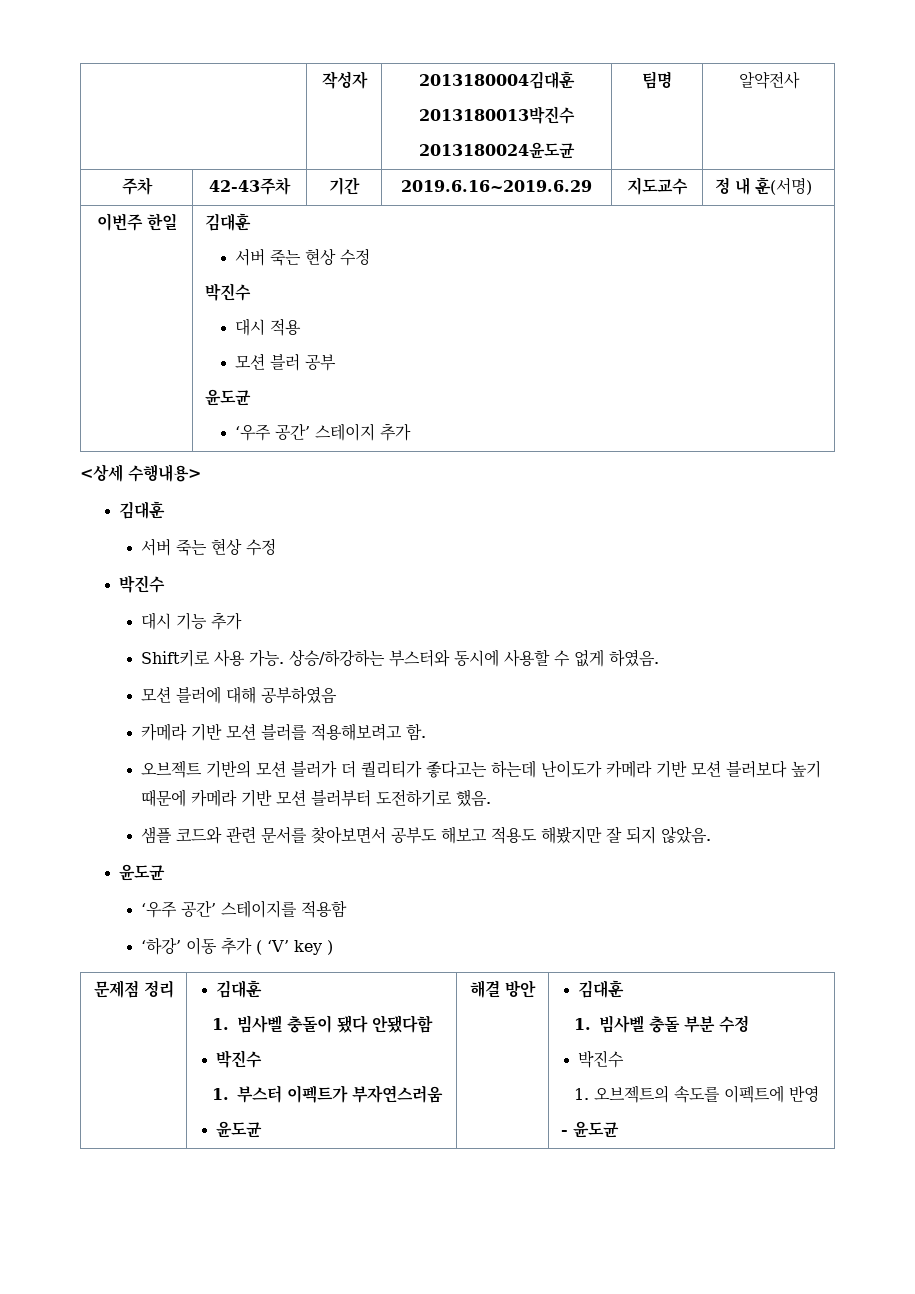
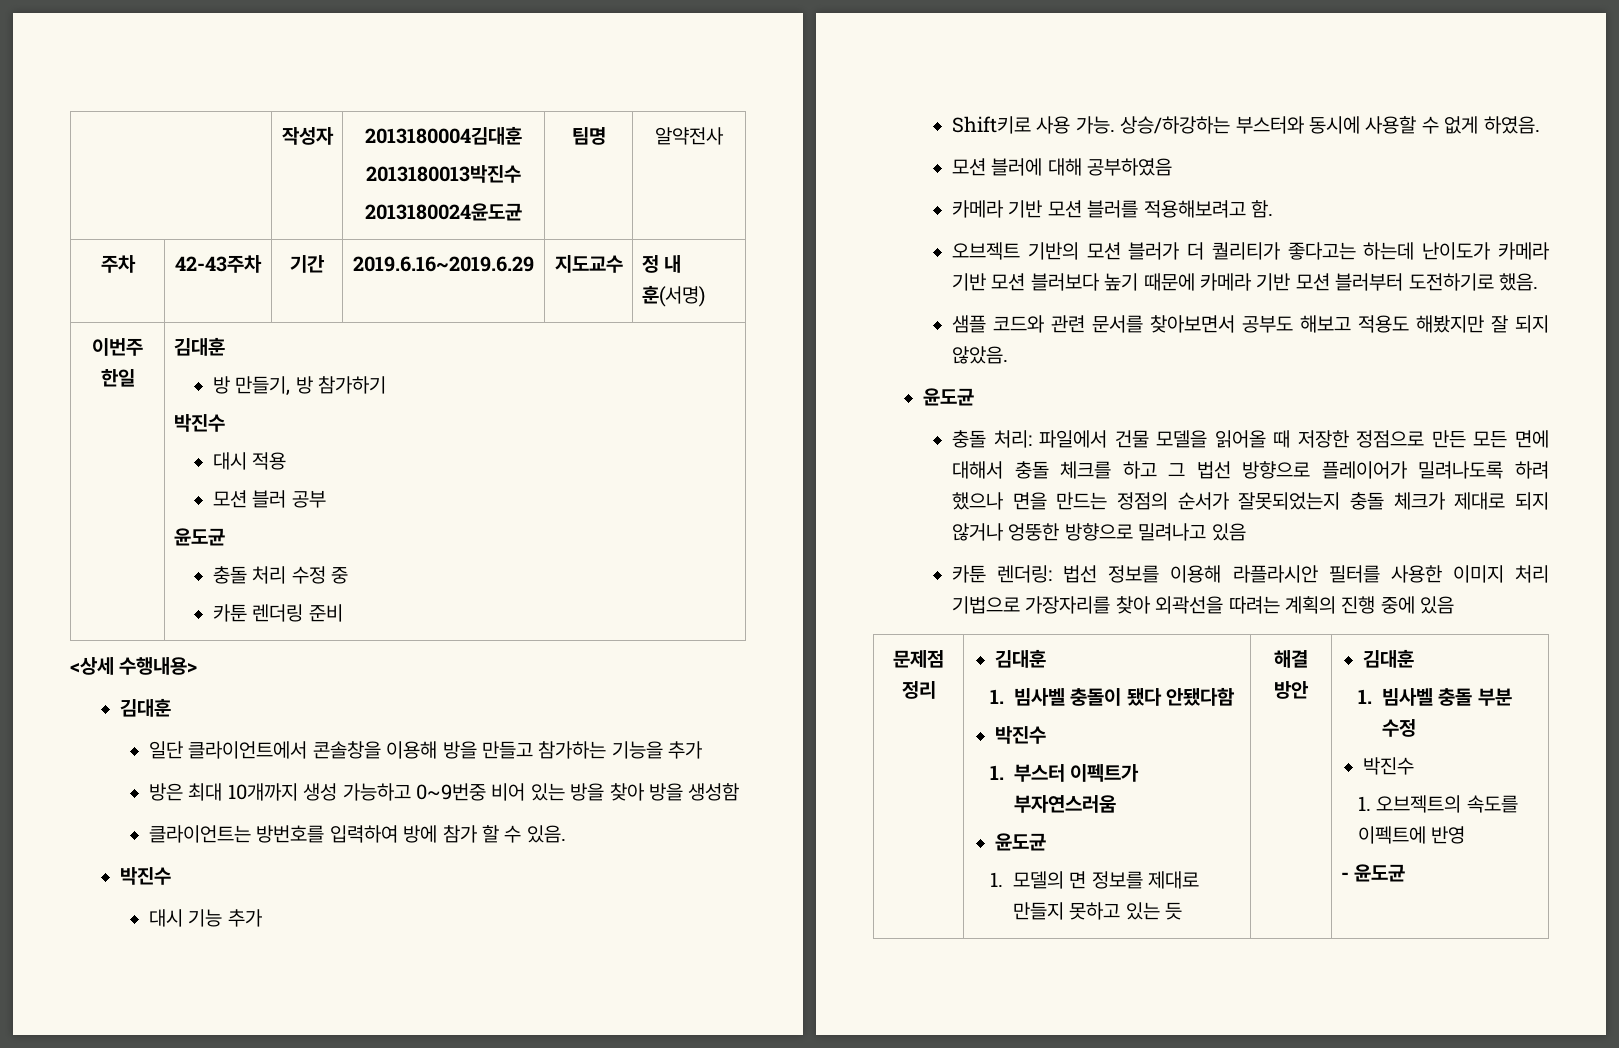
[235,248,371,266] 서버 죽는 현상 수정 -> [212,376,387,396] 방 만들기, 방 참가하기
[235,423,412,441] [80,464,201,482] [119,501,166,519] [140,538,276,556] ‘우주 공간’ 스테이지 추가 // <상세 수행내용> // 김대훈 // 서버 죽는 현상 수정 -> [212,566,349,584] [212,604,343,622] [70,657,198,675] [120,698,172,717] [148,741,703,759] [148,783,740,801] [148,825,566,843] 충돌 처리 수정 중 // 카툰 렌더링 준비 // <상세 수행내용> // 김대훈 // 일단 클라이언트에서 콘솔창을 이용해 방을 만들고 참가하는 기능을 추가 // 방은 최대 10개까지 생성 가능하고 0~9번중 비어 있는 방을 찾아 방을 생성함 // 클라이언트는 방번호를 입력하여 방에 참가 할 수 있음.
[140,900,347,918] [140,937,333,955] ‘우주 공간’ 스테이지를 적용함 // ‘하강’ 이동 추가 ( ‘V’ key ) -> [951,430,1550,448] [951,461,1549,479] [951,492,1549,510] [951,523,1246,541] [951,565,1549,583] [951,596,1455,614] 충돌 처리: 파일에서 건물 모델을 읽어올 때 저장한 정점으로 만든 모든 면에 대해서 충돌 체크를 하고 그 법선 방향으로 플레이어가 밀려나도록 하려 했으나 면을 만드는 정점의 순서가 잘못되었는지 충돌 체크가 제대로 되지 않거나 엉뚱한 방향으로 밀려나고 있음 // 카툰 렌더링: 법선 정보를 이용해 라플라시안 필터를 사용한 이미지 처리 기법으로 가장자리를 찾아 외곽선을 따려는 계획의 진행 중에 있음
(263, 1129) none -> [989,871,1200,889] [1012,902,1183,920] // 1. 모델의 면 정보를 제대로 만들지 못하고 있는 듯

